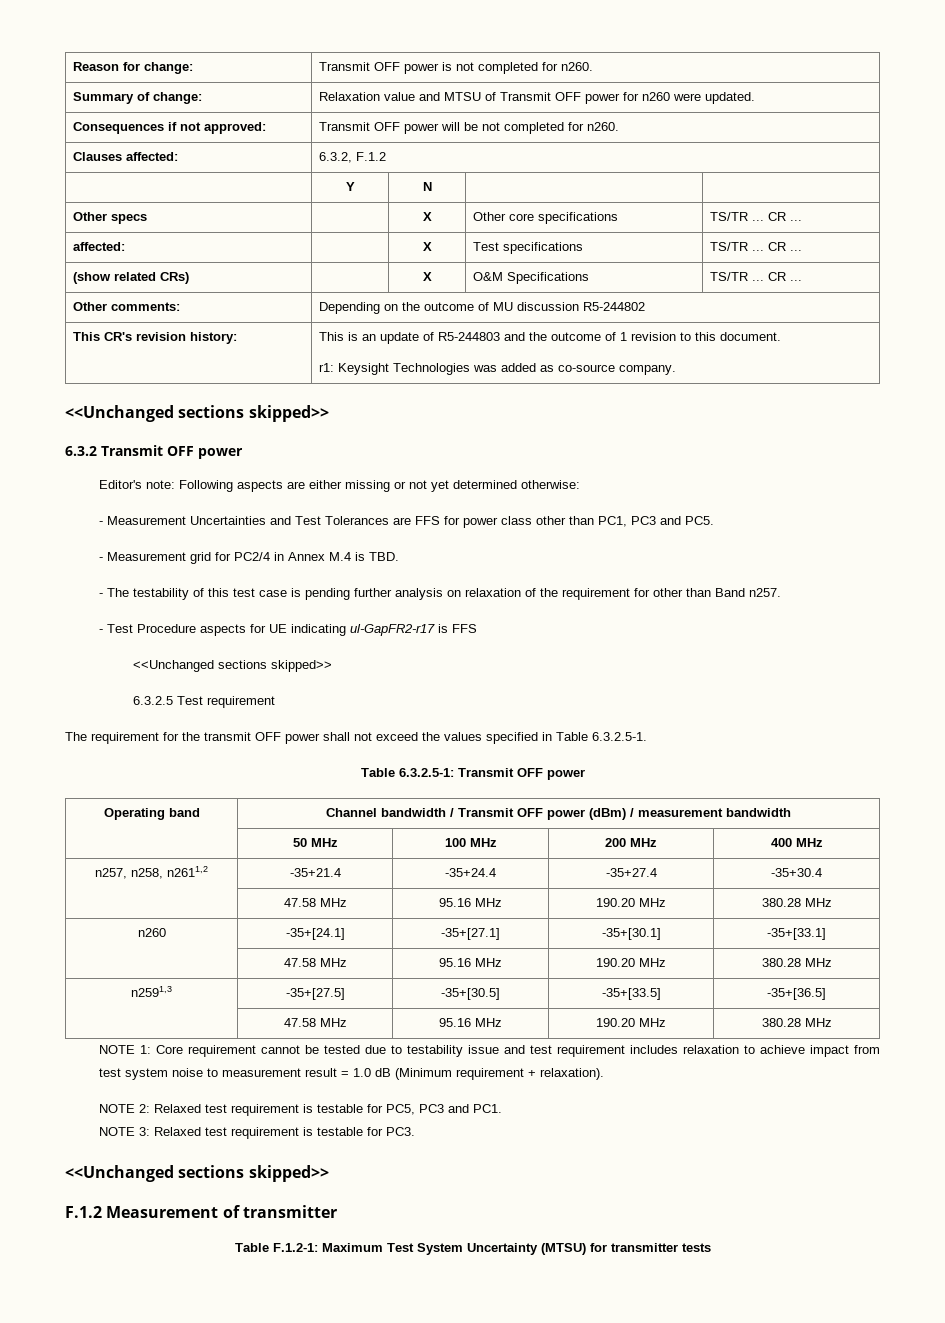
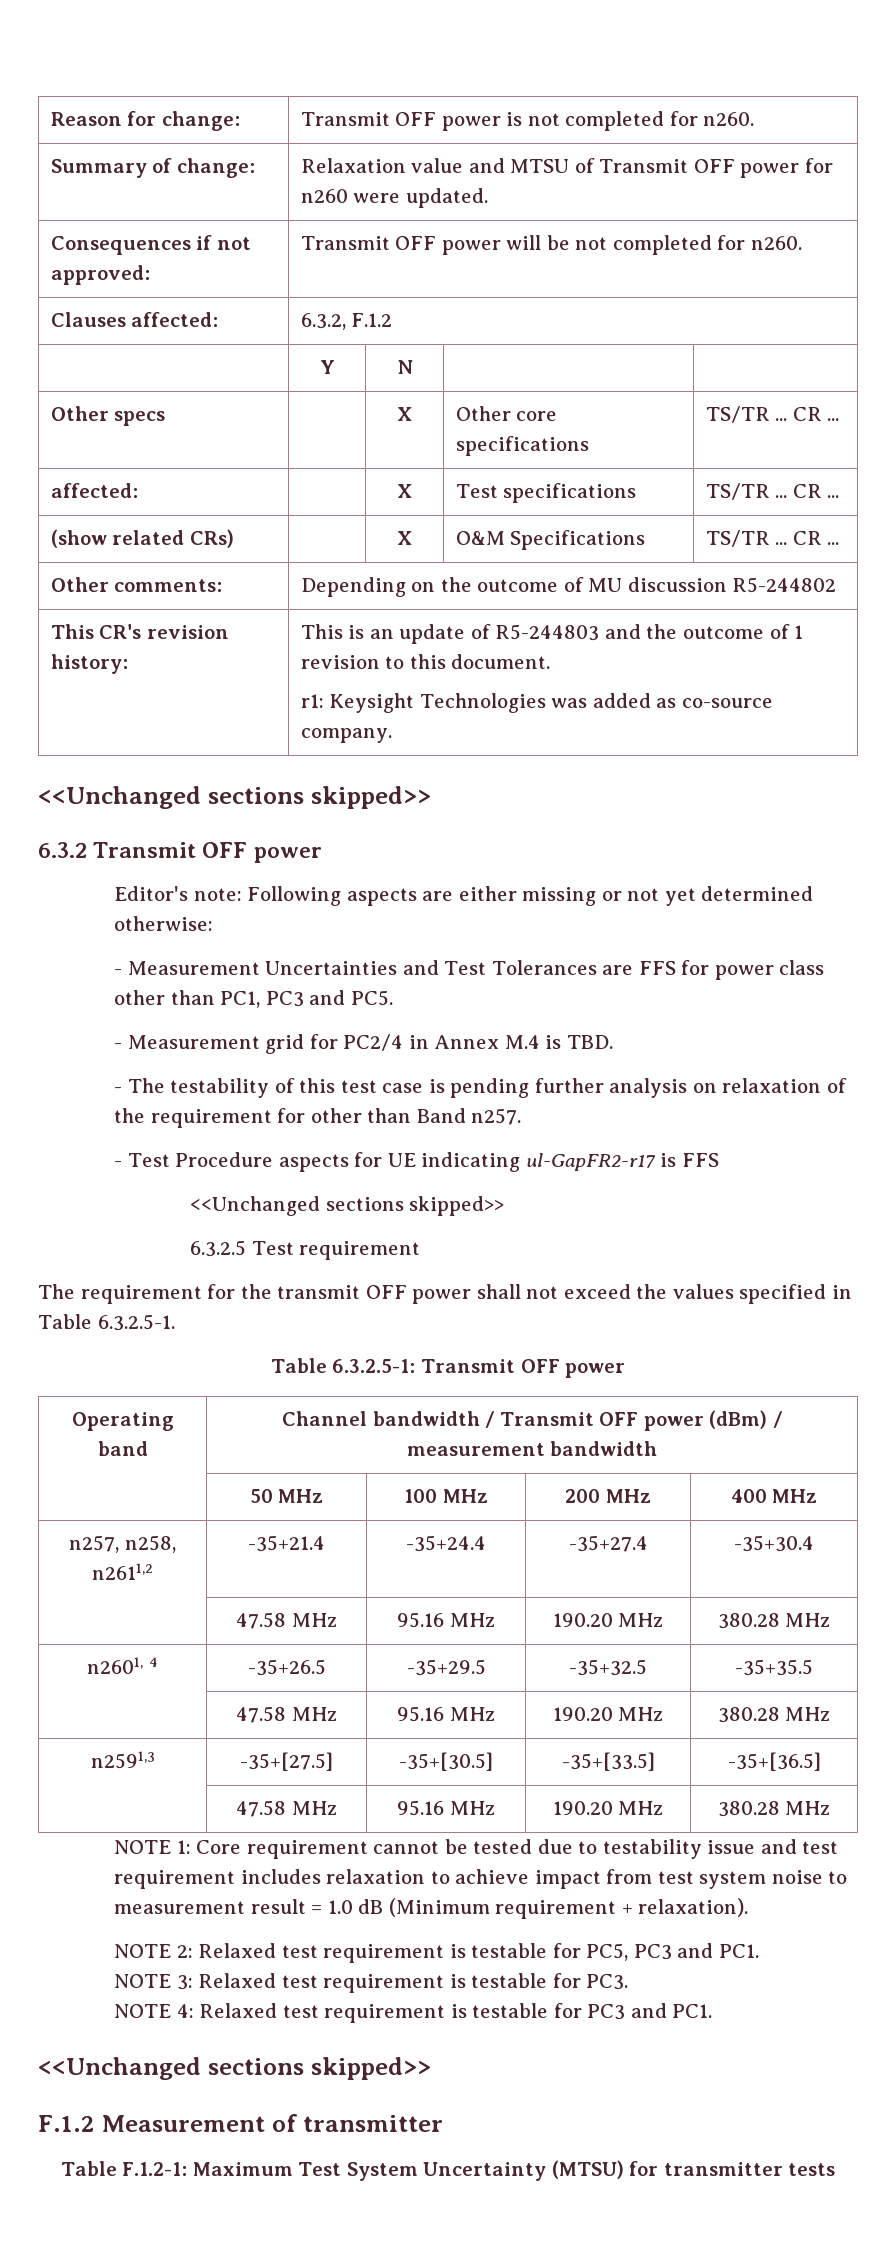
[137,928,166,937] [285,928,345,940] [441,928,500,940] [601,928,661,940] [767,928,826,940] n260 | -35+[24.1] | -35+[27.1] | -35+[30.1] | -35+[33.1] -> [87,1657,158,1674] [247,1659,326,1676] [406,1659,486,1676] [569,1659,647,1676] [735,1659,813,1676] n2601, 4 | -35+26.5 | -35+29.5 | -35+32.5 | -35+35.5
(415, 1131) none -> [114,2003,713,2023] // NOTE 4: Relaxed test requirement is testable for PC3 and PC1.

